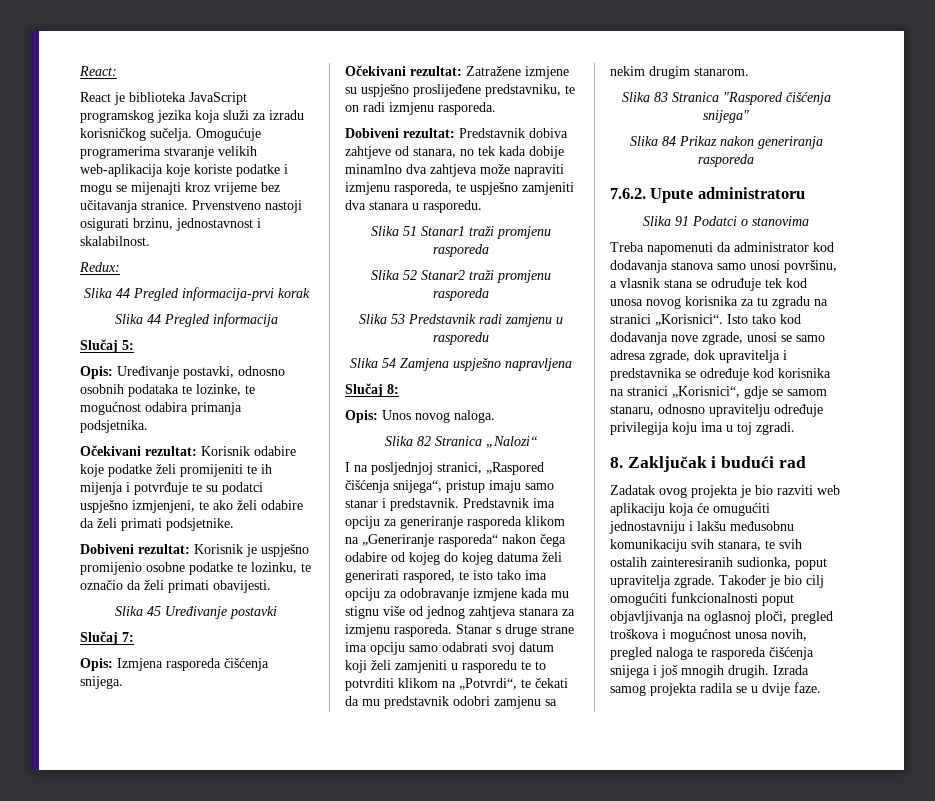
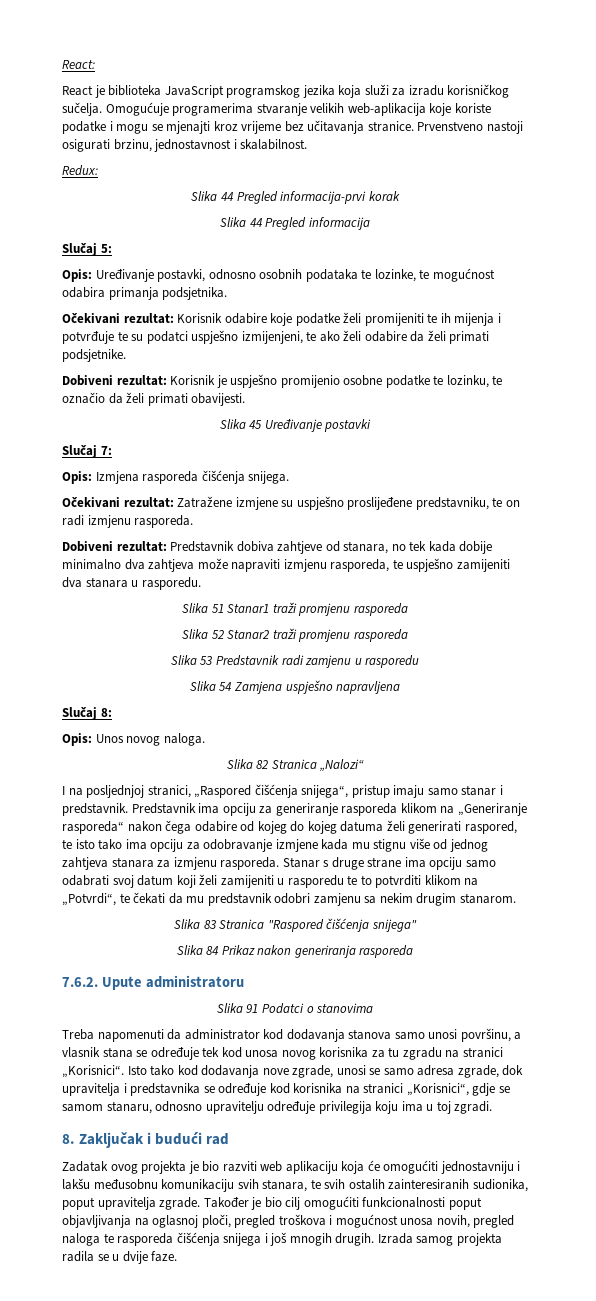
[131,182,181,195] mijenajti -> [166,121,211,134] mjenajti
[132,500,195,513] izmjenjeni, -> [241,331,303,344] izmijenjeni,
[345,164,402,174] minamlno -> [62,559,121,570] minimalno
[522,182,574,195] zamjeniti -> [456,559,510,572] zamijeniti
[395,660,447,673] zamjeniti -> [220,875,274,888] zamijeniti
[711,278,761,291] odruđuje -> [150,1047,199,1060] određuje
[713,503,770,516] omugućiti -> [383,1160,439,1174] omogućiti
[737,557,791,569] sudionka, -> [472,1179,528,1192] sudionika,

